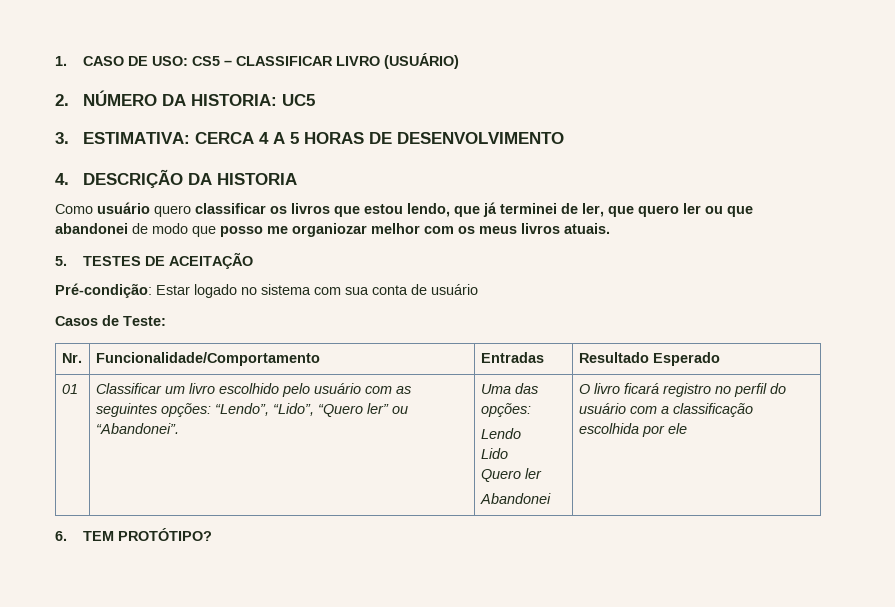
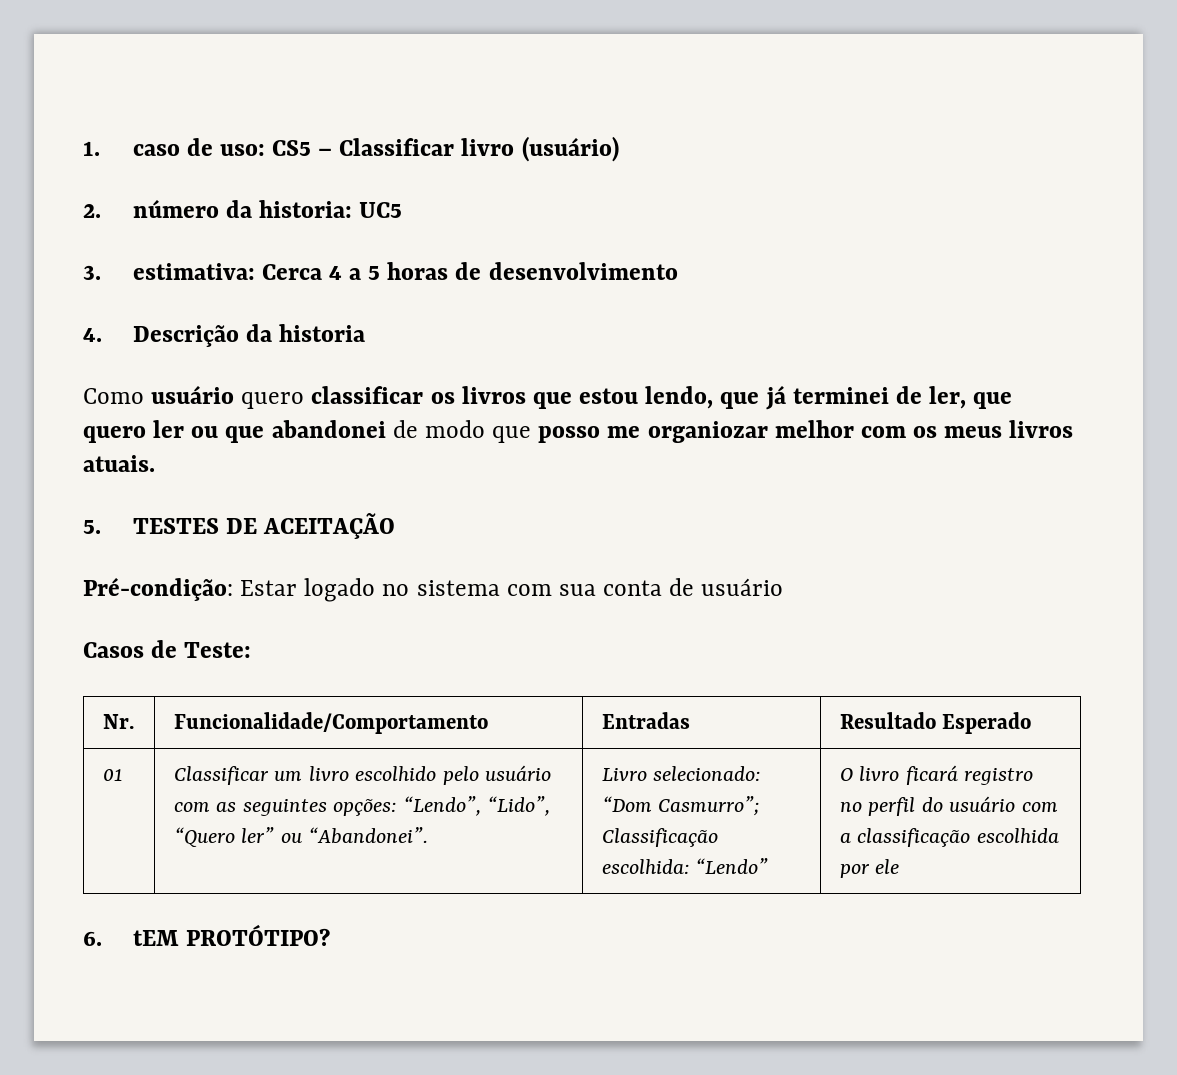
[82,53,459,69] [55,90,315,106] [55,132,564,144] [55,169,297,188] CASO DE USO: CS5 – CLASSIFICAR LIVRO (USUÁRIO) // 2. NÚMERO DA HISTORIA: UC5 // 3. ESTIMATIVA: CERCA 4 A 5 HORAS DE DESENVOLVIMENTO // 4. DESCRIÇÃO DA HISTORIA -> [132,136,619,162] [83,199,402,218] [83,262,678,280] [83,324,365,347] caso de uso: CS5 – Classificar livro (usuário) // 2. número da historia: UC5 // 3. estimativa: Cerca 4 a 5 horas de desenvolvimento // 4. Descrição da historia
[480,383,538,394] [480,403,531,417] [480,428,521,439] [480,448,508,459] [480,468,542,482] [479,493,551,504] Uma das opções: // Lendo // Lido // Quero ler // Abandonei -> [601,766,761,781] [601,796,760,816] [601,828,718,847] [601,858,769,874] Livro selecionado: “Dom Casmurro”; Classificação escolhida: “Lendo”
[82,531,114,541] TEM -> [132,930,179,946] tEM

